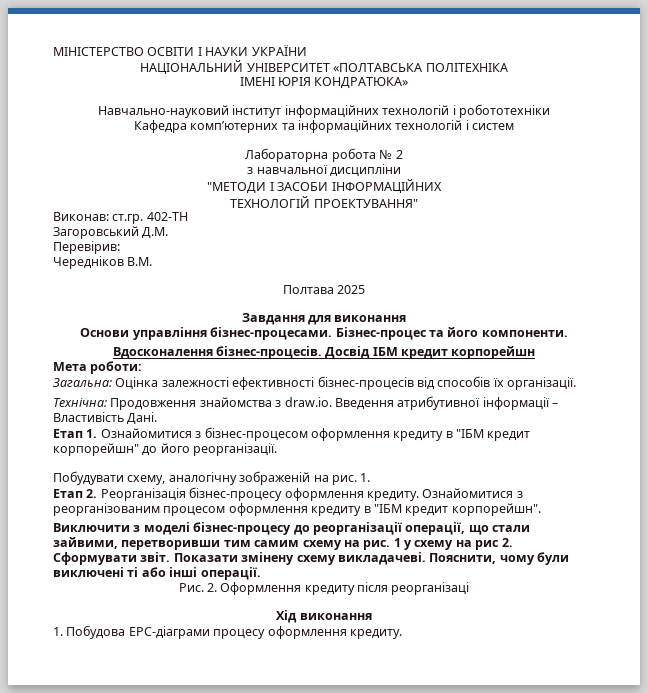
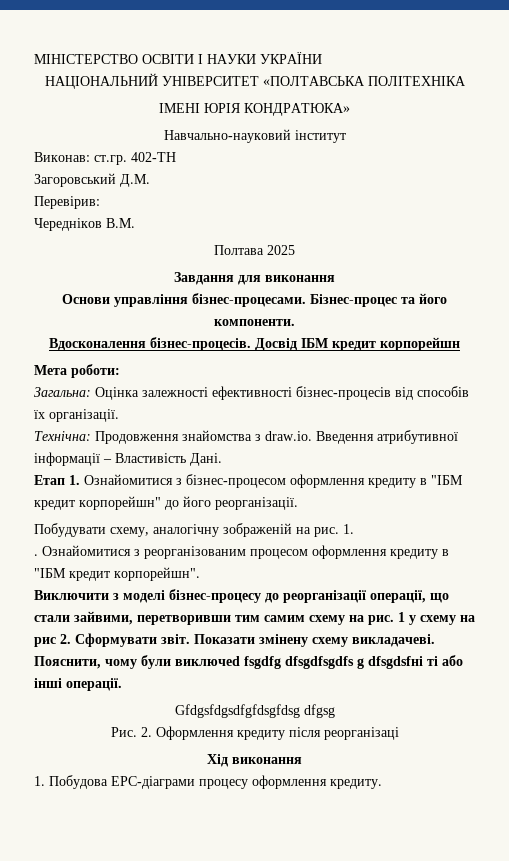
[284,104,550,118] [133,120,515,133] [245,148,403,162] [247,164,401,177] [207,179,442,194] [230,196,418,208] інформаційних технологій і робототехніки // Кафедра комп’ютерних та інформаційних технологій і систем // Лабораторна робота № 2 // з навчальної дисципліни // "МЕТОДИ І ЗАСОБИ ІНФОРМАЦІЙНИХ // ТЕХНОЛОГІЙ ПРОЕКТУВАННЯ" -> (346, 136) none
[53,487,419,501] Етап 2. Реорганізація бізнес-процесу оформлення кредиту. -> [34,554,38,556] .
[53,567,124,577] виключені -> [175,656,423,669] виключеd fsgdfg dfsgdfsgdfs g dfsgdsfні
(261, 573) none -> [174,704,335,718] // Gfdgsfdgsdfgfdsgfdsg dfgsg

